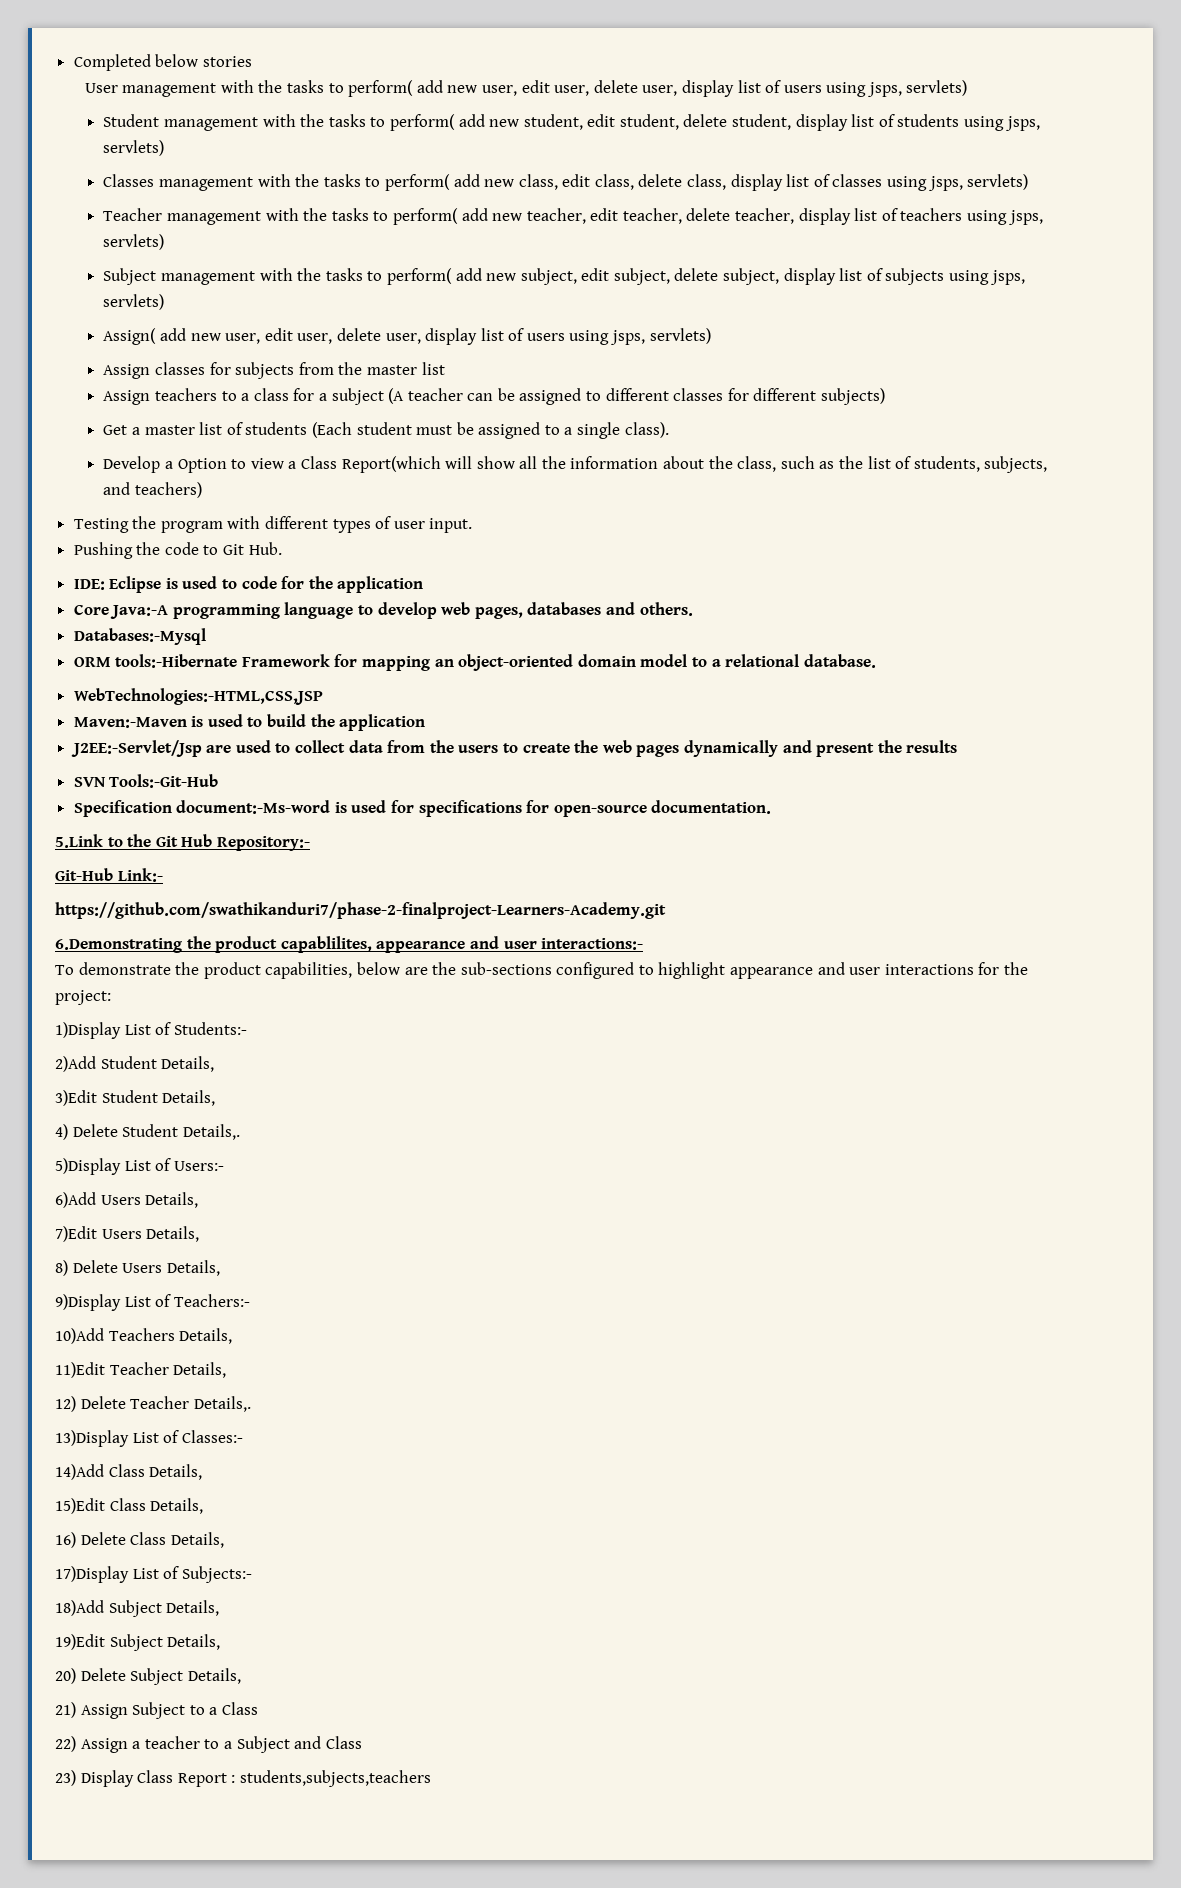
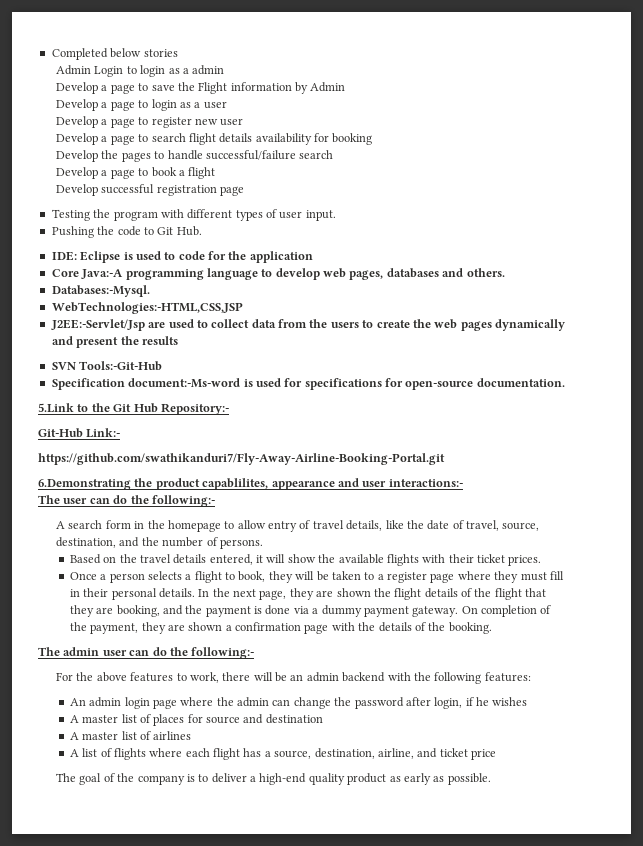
[84,80,968,97] [103,114,1040,131] [103,140,165,156] [103,174,1029,191] [103,208,1043,225] [103,234,165,250] [103,268,1025,285] [103,294,165,310] [103,328,711,345] [103,362,445,379] [103,388,886,405] [103,422,669,439] [103,456,1048,473] [103,482,202,498] User management with the tasks to perform( add new user, edit user, delete user, display list of users using jsps, servlets) // Student management with the tasks to perform( add new student, edit student, delete student, display list of students using jsps, servlets) // Classes management with the tasks to perform( add new class, edit class, delete class, display list of classes using jsps, servlets) // Teacher management with the tasks to perform( add new teacher, edit teacher, delete teacher, display list of teachers using jsps, servlets) // Subject management with the tasks to perform( add new subject, edit subject, delete subject, display list of subjects using jsps, servlets) // Assign( add new user, edit user, delete user, display list of users using jsps, servlets) // Assign classes for subjects from the master list // Assign teachers to a class for a subject (A teacher can be assigned to different classes for different subjects) // Get a master list of students (Each student must be assigned to a single class). // Develop a Option to view a Class Report(which will show all the information about the class, such as the list of students, subjects, and teachers) -> [56,65,225,77] [56,82,346,94] [56,99,227,111] [56,116,244,128] [56,133,373,145] [56,150,334,162] [56,167,216,179] [56,184,245,196] Admin Login to login as a admin // Develop a page to save the Flight information by Admin // Develop a page to login as a user // Develop a page to register new user // Develop a page to search flight details availability for booking // Develop the pages to handle successful/failure search // Develop a page to book a flight // Develop successful registration page
[73,628,206,645] [73,654,876,671] [73,688,323,705] [73,714,426,731] Databases:-Mysql // ORM tools:-Hibernate Framework for mapping an object-oriented domain model to a relational database. // WebTechnologies:-HTML,CSS,JSP // Maven:-Maven is used to build the application -> [51,285,150,297] [51,302,243,314] Databases:-Mysql. // WebTechnologies:-HTML,CSS,JSP
[55,902,666,919] https://github.com/swathikanduri7/phase-2-finalproject-Learners-Academy.git -> [38,453,445,465] https://github.com/swathikanduri7/Fly-Away-Airline-Booking-Portal.git
[55,962,1029,979] [55,990,111,1005] [55,1022,247,1039] [55,1056,215,1072] [55,1090,216,1106] [55,1124,240,1140] [55,1158,224,1175] [55,1192,199,1208] [55,1226,200,1242] [55,1260,220,1276] [55,1294,250,1311] [55,1328,233,1344] [55,1362,227,1378] [55,1396,251,1412] [55,1430,243,1447] [55,1464,203,1480] [55,1498,204,1514] [55,1532,224,1548] [55,1566,252,1583] [55,1600,220,1617] [55,1634,221,1651] [55,1668,241,1685] [55,1702,258,1719] [55,1736,362,1753] [55,1770,431,1787] To demonstrate the product capabilities, below are the sub-sections configured to highlight appearance and user interactions for the project: // 1)Display List of Students:- // 2)Add Student Details, // 3)Edit Student Details, // 4) Delete Student Details,. // 5)Display List of Users:- // 6)Add Users Details, // 7)Edit Users Details, // 8) Delete Users Details, // 9)Display List of Teachers:- // 10)Add Teachers Details, // 11)Edit Teacher Details, // 12) Delete Teacher Details,. // 13)Display List of Classes:- // 14)Add Class Details, // 15)Edit Class Details, // 16) Delete Class Details, // 17)Display List of Subjects:- // 18)Add Subject Details, // 19)Edit Subject Details, // 20) Delete Subject Details, // 21) Assign Subject to a Class // 22) Assign a teacher to a Subject and Class // 23) Display Class Report : students,subjects,teachers -> [38,495,215,507] [56,520,540,532] [56,537,263,549] [69,554,542,566] [69,571,564,583] [69,588,547,600] [69,605,552,617] [69,622,492,634] [38,647,255,659] [56,672,531,684] [69,697,528,709] [69,714,323,726] [69,731,192,740] [69,748,497,760] [56,773,491,785] The user can do the following:- // A search form in the homepage to allow entry of travel details, like the date of travel, source, destination, and the number of persons. // Based on the travel details entered, it will show the available flights with their ticket prices. // Once a person selects a flight to book, they will be taken to a register page where they must fill in their personal details. In the next page, they are shown the flight details of the flight that they are booking, and the payment is done via a dummy payment gateway. On completion of the payment, they are shown a confirmation page with the details of the booking. // The admin user can do the following:- // For the above features to work, there will be an admin backend with the following features: // An admin login page where the admin can change the password after login, if he wishes // A master list of places for source and destination // A master list of airlines // A list of flights where each flight has a source, destination, airline, and ticket price // The goal of the company is to deliver a high-end quality product as early as possible.

